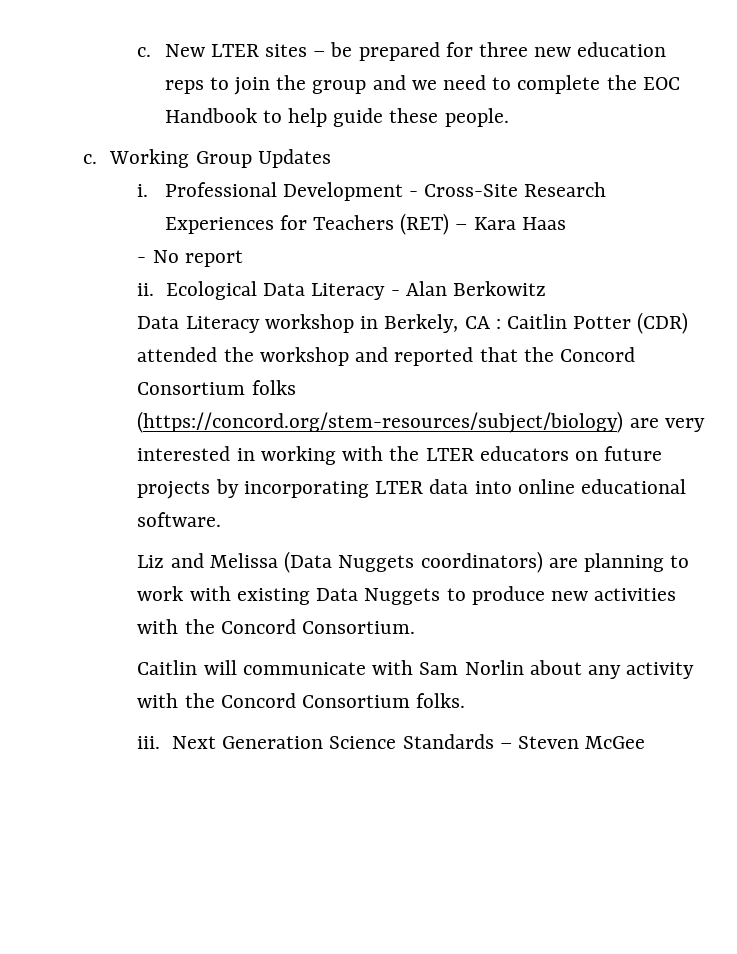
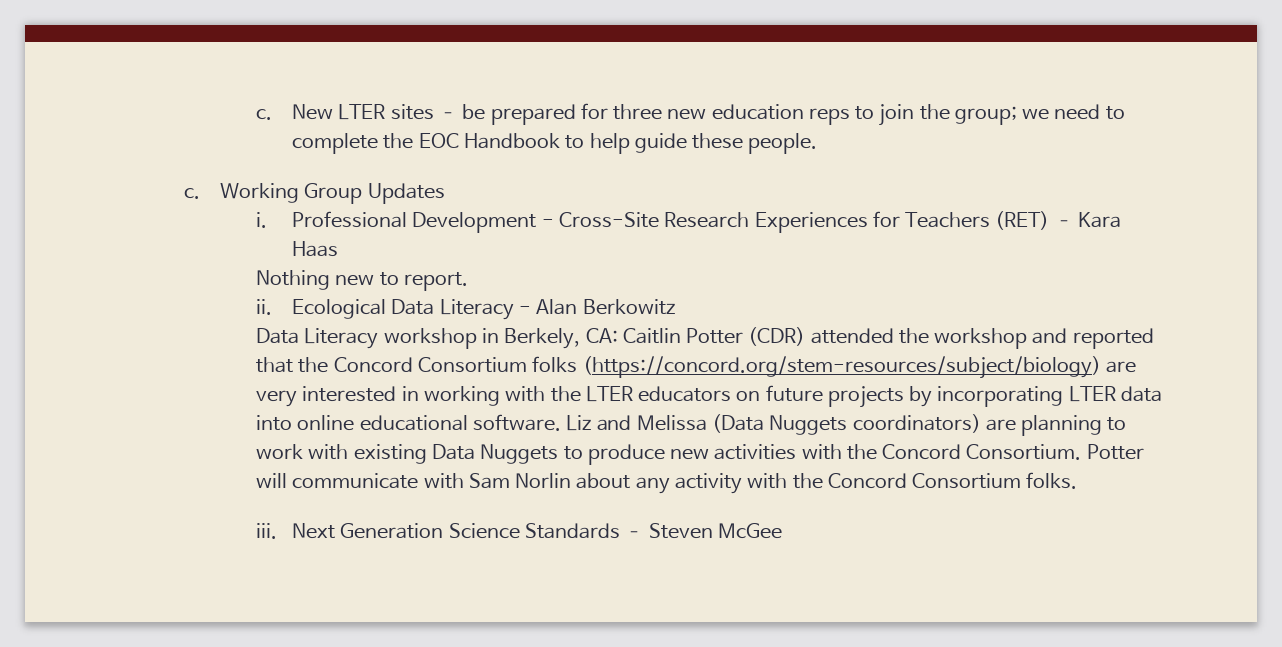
[312,75,406,94] group and -> [954,106,1017,125] group;
[137,250,243,267] - No report -> [256,270,468,291] Nothing new to report.
[464,316,501,329] CA : -> [585,328,618,343] CA:
(222, 519) // -> (561, 422) none
[137,660,198,675] // Caitlin -> [1086,444,1144,460] Potter

